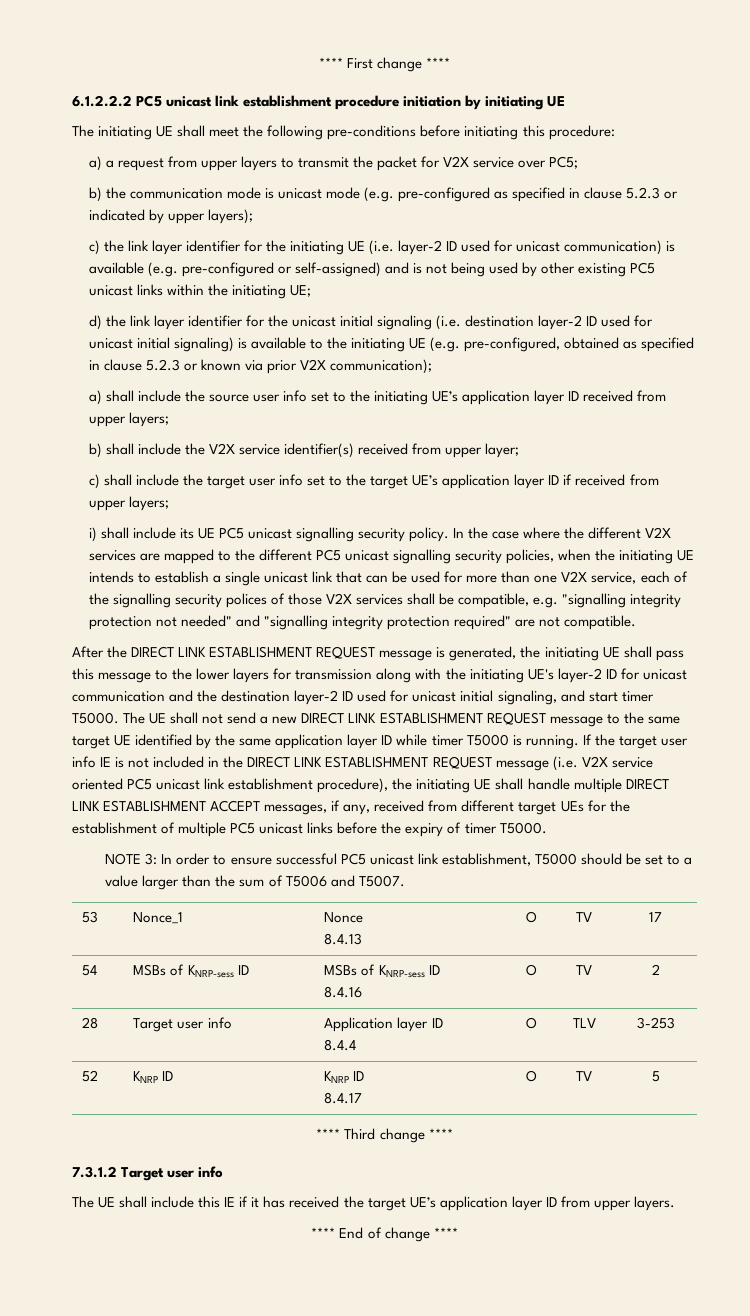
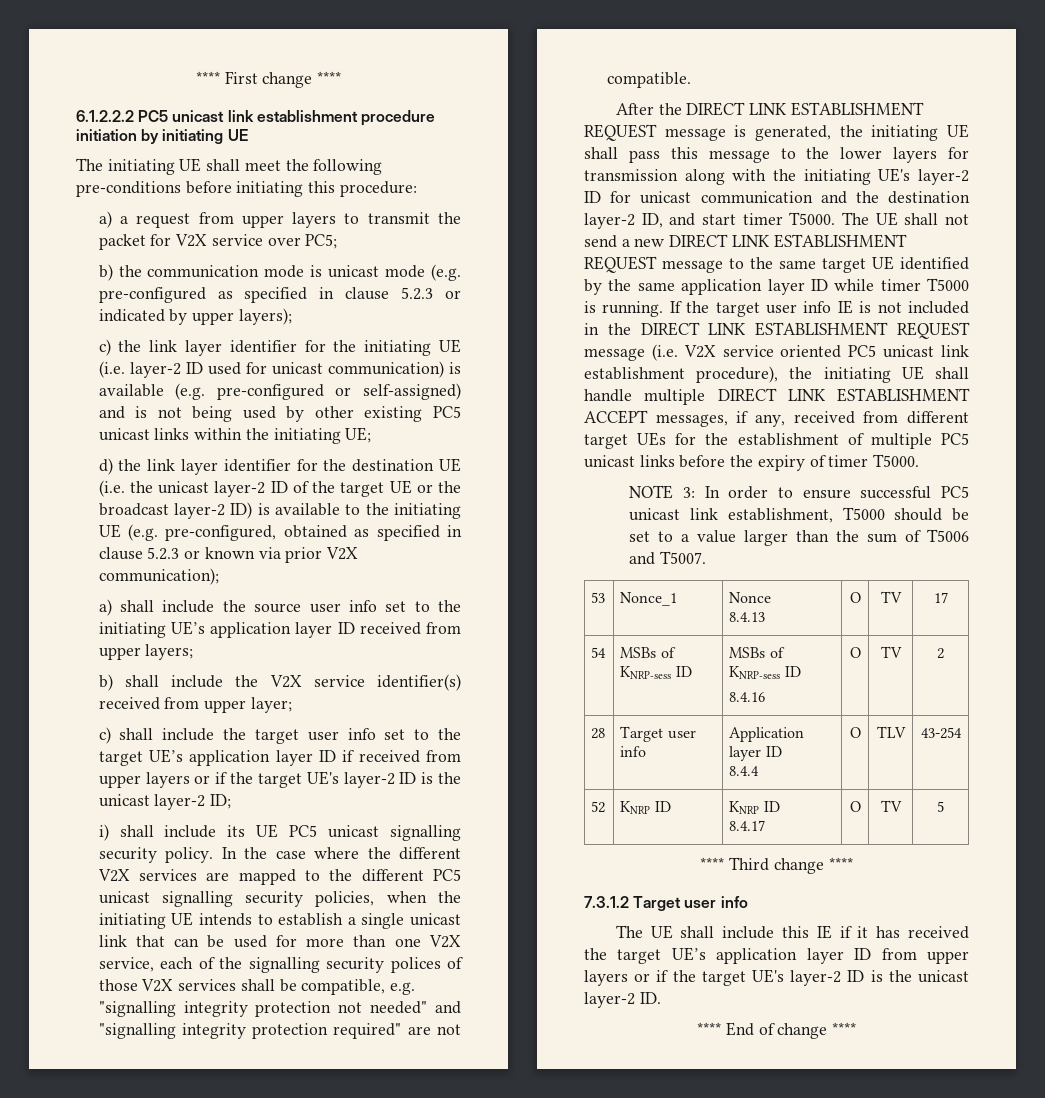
[291,315,654,330] [88,337,234,352] unicast initial signaling (i.e. destination layer-2 ID used for unicast initial signaling) -> [352,458,461,472] [98,480,461,497] [98,502,253,519] destination UE (i.e. the unicast layer-2 ID of the target UE or the broadcast layer-2 ID)
[128,496,169,511] layers; -> [145,771,461,788] [98,794,232,810] layers or if the target UE's layer-2 ID is the unicast layer-2 ID;
[342,690,557,705] ID used for unicast initial signaling, -> [641,213,663,228] ID,
[636,1017,675,1029] 3-253 -> [920,727,962,739] 43-254
[633,1196,675,1211] layers. -> [584,969,969,986] [584,992,661,1008] layers or if the target UE's layer-2 ID is the unicast layer-2 ID.

